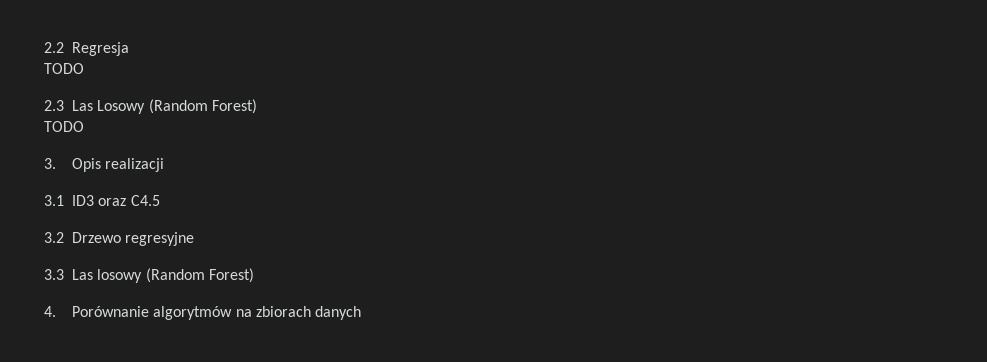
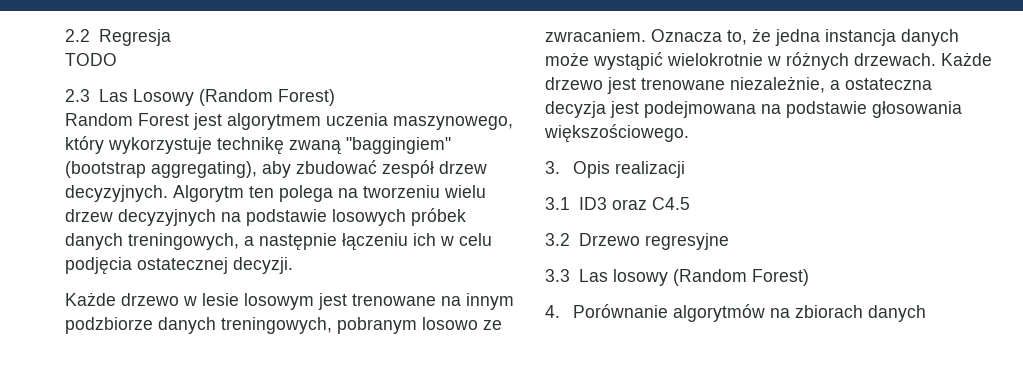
[44,121,84,132] TODO -> [65,113,513,130] [65,136,451,155] [65,160,487,178] [65,185,486,202] [65,208,466,226] [65,233,492,251] [65,257,293,275] [65,292,514,310] [65,317,502,334] [545,28,959,46] [545,52,992,71] [545,76,932,94] [545,101,962,118] [544,124,689,143] Random Forest jest algorytmem uczenia maszynowego, który wykorzystuje technikę zwaną "baggingiem" (bootstrap aggregating), aby zbudować zespół drzew decyzyjnych. Algorytm ten polega na tworzeniu wielu drzew decyzyjnych na podstawie losowych próbek danych treningowych, a następnie łączeniu ich w celu podjęcia ostatecznej decyzji. // Każde drzewo w lesie losowym jest trenowane na innym podzbiorze danych treningowych, pobranym losowo ze zwracaniem. Oznacza to, że jedna instancja danych może wystąpić wielokrotnie w różnych drzewach. Każde drzewo jest trenowane niezależnie, a ostateczna decyzja jest podejmowana na podstawie głosowania większościowego.

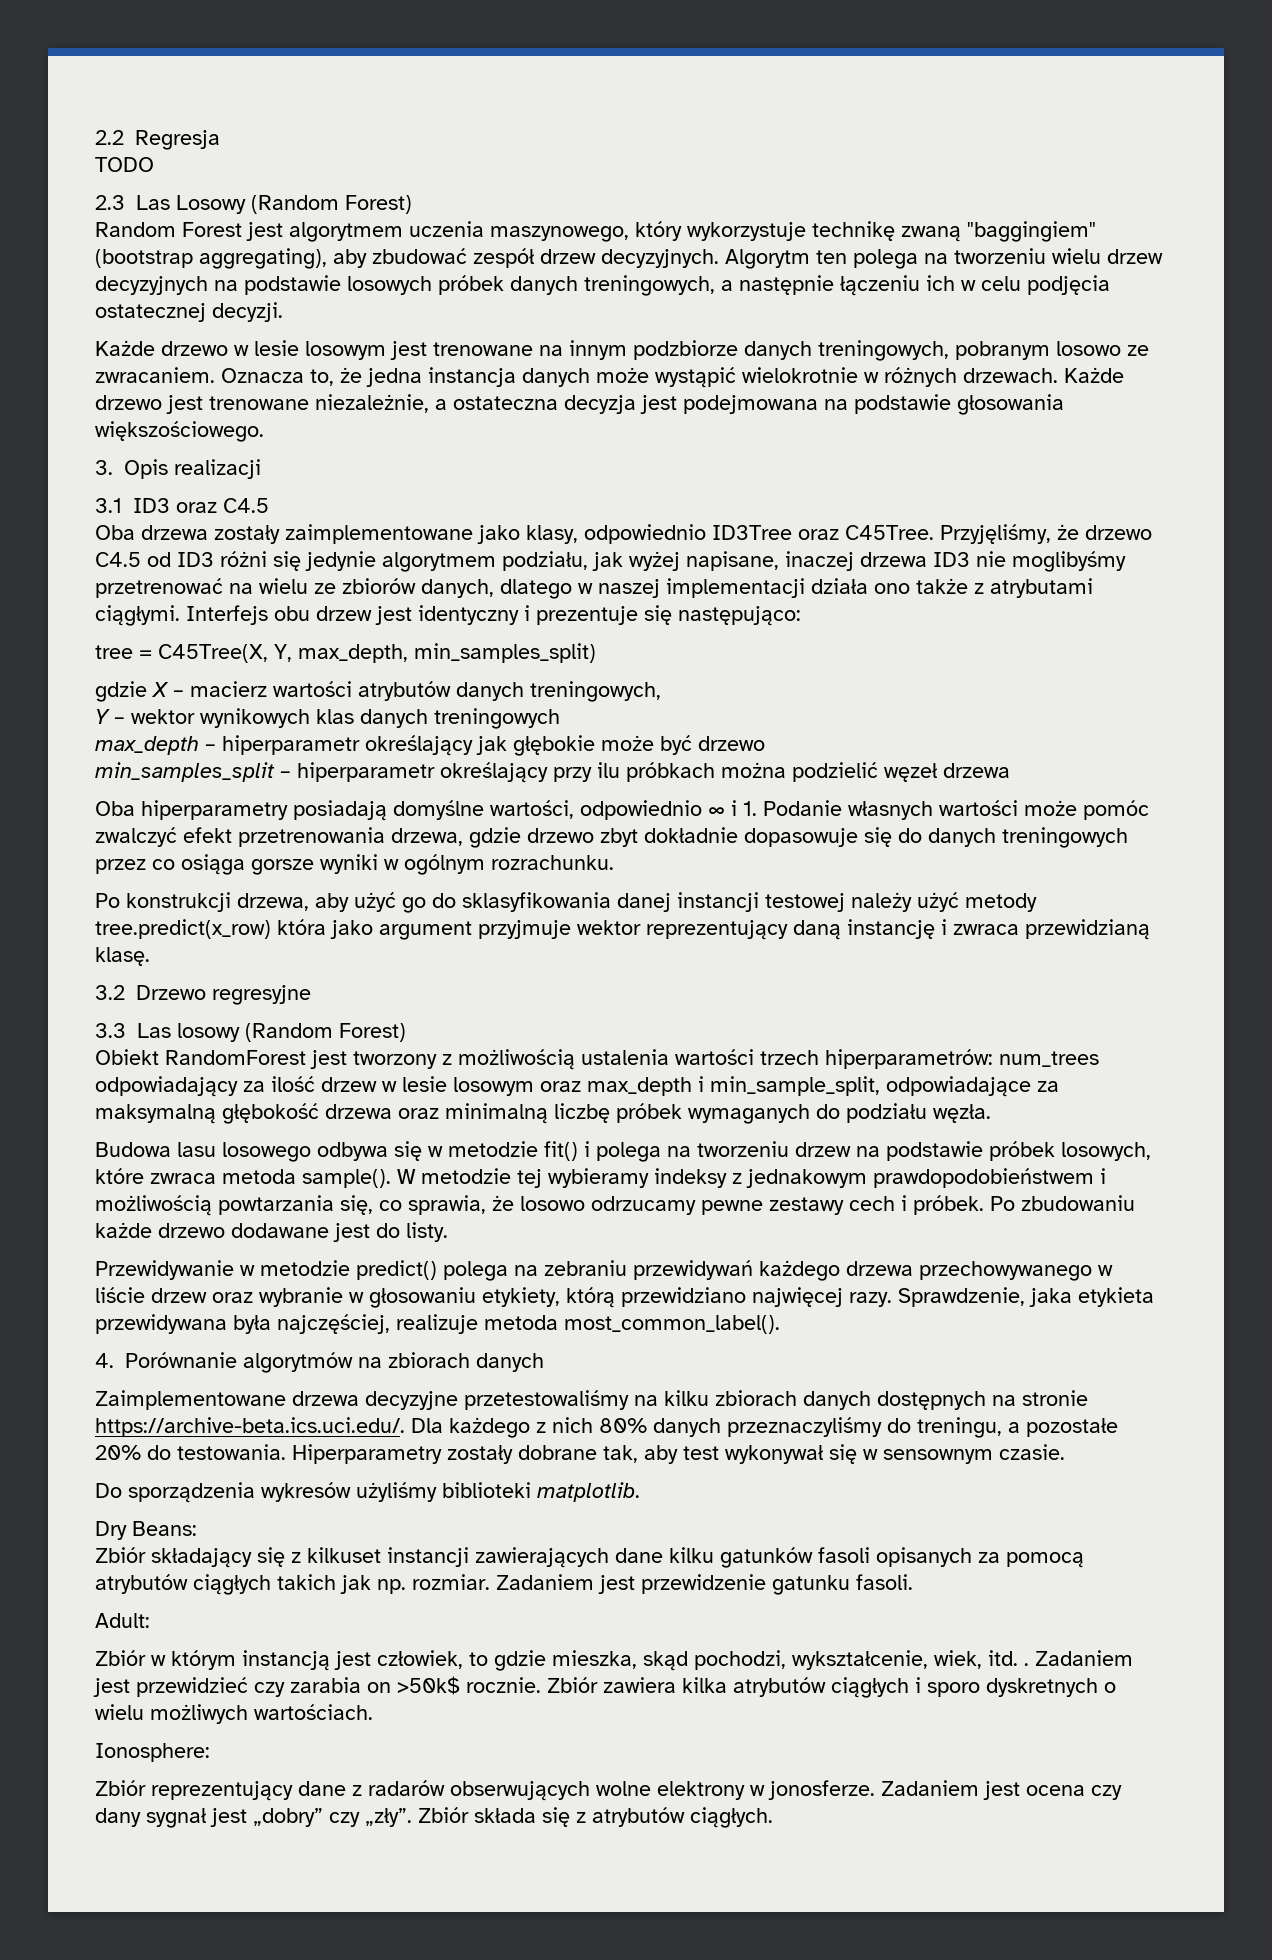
(690, 203) none -> [95,524,1152,544] [95,551,1126,572] [95,578,1093,599] [95,605,801,626] [95,643,596,663] [95,681,661,702] [95,708,560,729] [95,735,765,756] [95,762,1010,783] [95,800,1149,821] [95,827,1128,848] [95,854,614,875] [95,892,1037,913] [95,919,1150,940] [95,947,150,966] // Oba drzewa zostały zaimplementowane jako klasy, odpowiednio ID3Tree oraz C45Tree. Przyjęliśmy, że drzewo C4.5 od ID3 różni się jedynie algorytmem podziału, jak wyżej napisane, inaczej drzewa ID3 nie moglibyśmy przetrenować na wielu ze zbiorów danych, dlatego w naszej implementacji działa ono także z atrybutami ciągłymi. Interfejs obu drzew jest identyczny i prezentuje się następująco: // tree = C45Tree(X, Y, max_depth, min_samples_split) // gdzie X – macierz wartości atrybutów danych treningowych, // Y – wektor wynikowych klas danych treningowych // max_depth – hiperparametr określający jak głębokie może być drzewo // min_samples_split – hiperparametr określający przy ilu próbkach można podzielić węzeł drzewa // Oba hiperparametry posiadają domyślne wartości, odpowiednio ∞ i 1. Podanie własnych wartości może pomóc zwalczyć efekt przetrenowania drzewa, gdzie drzewo zbyt dokładnie dopasowuje się do danych treningowych przez co osiąga gorsze wyniki w ogólnym rozrachunku. // Po konstrukcji drzewa, aby użyć go do sklasyfikowania danej instancji testowej należy użyć metody tree.predict(x_row) która jako argument przyjmuje wektor reprezentujący daną instancję i zwraca przewidzianą klasę.
(809, 277) none -> [95,1049,1099,1070] [95,1076,1059,1097] [95,1103,991,1124] [95,1141,1151,1162] [95,1168,1106,1188] [95,1195,1135,1216] [95,1222,448,1242] [95,1260,1113,1281] [95,1287,1154,1308] [95,1314,780,1334] // Obiekt RandomForest jest tworzony z możliwością ustalenia wartości trzech hiperparametrów: num_trees odpowiadający za ilość drzew w lesie losowym oraz max_depth i min_sample_split, odpowiadające za maksymalną głębokość drzewa oraz minimalną liczbę próbek wymaganych do podziału węzła. // Budowa lasu losowego odbywa się w metodzie fit() i polega na tworzeniu drzew na podstawie próbek losowych, które zwraca metoda sample(). W metodzie tej wybieramy indeksy z jednakowym prawdopodobieństwem i możliwością powtarzania się, co sprawia, że losowo odrzucamy pewne zestawy cech i próbek. Po zbudowaniu każde drzewo dodawane jest do listy. // Przewidywanie w metodzie predict() polega na zebraniu przewidywań każdego drzewa przechowywanego w liście drzew oraz wybranie w głosowaniu etykiety, którą przewidziano najwięcej razy. Sprawdzenie, jaka etykieta przewidywana była najczęściej, realizuje metoda most_common_label().
(926, 313) none -> [95,1390,1088,1410] [95,1417,1118,1438] [95,1444,1065,1464] [95,1482,640,1503] [95,1521,197,1540] [95,1547,1084,1568] [95,1574,913,1595] [95,1613,150,1628] [95,1650,1133,1671] [93,1676,1116,1698] [95,1704,373,1724] [95,1743,210,1762] [95,1780,1122,1801] [95,1807,773,1828] // Zaimplementowane drzewa decyzyjne przetestowaliśmy na kilku zbiorach danych dostępnych na stronie https://archive-beta.ics.uci.edu/. Dla każdego z nich 80% danych przeznaczyliśmy do treningu, a pozostałe 20% do testowania. Hiperparametry zostały dobrane tak, aby test wykonywał się w sensownym czasie. // Do sporządzenia wykresów użyliśmy biblioteki matplotlib. // Dry Beans: // Zbiór składający się z kilkuset instancji zawierających dane kilku gatunków fasoli opisanych za pomocą atrybutów ciągłych takich jak np. rozmiar. Zadaniem jest przewidzenie gatunku fasoli. // Adult: // Zbiór w którym instancją jest człowiek, to gdzie mieszka, skąd pochodzi, wykształcenie, wiek, itd. . Zadaniem jest przewidzieć czy zarabia on >50k$ rocznie. Zbiór zawiera kilka atrybutów ciągłych i sporo dyskretnych o wielu możliwych wartościach. // Ionosphere: // Zbiór reprezentujący dane z radarów obserwujących wolne elektrony w jonosferze. Zadaniem jest ocena czy dany sygnał jest „dobry” czy „zły”. Zbiór składa się z atrybutów ciągłych.

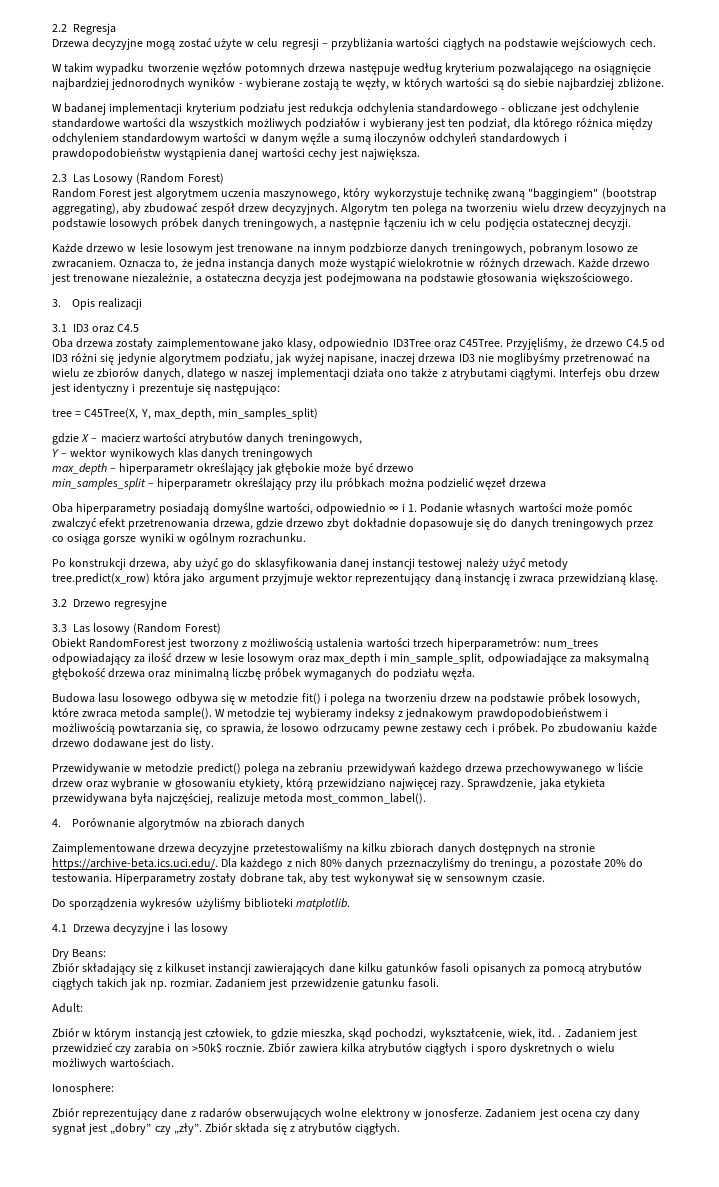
[95,157,154,172] TODO -> [52,38,656,50] [52,63,651,75] [52,78,664,90] [52,103,639,115] [52,118,654,130] [52,133,567,145] [52,148,421,160] Drzewa decyzyjne mogą zostać użyte w celu regresji – przybliżania wartości ciągłych na podstawie wejściowych cech. // W takim wypadku tworzenie węzłów potomnych drzewa następuje według kryterium pozwalającego na osiągnięcie najbardziej jednorodnych wyników - wybierane zostają te węzły, w których wartości są do siebie najbardziej zbliżone. // W badanej implementacji kryterium podziału jest redukcja odchylenia standardowego - obliczane jest odchylenie standardowe wartości dla wszystkich możliwych podziałów i wybierany jest ten podział, dla którego różnica między odchyleniem standardowym wartości w danym węźle a sumą iloczynów odchyleń standardowych i prawdopodobieństw wystąpienia danej wartości cechy jest największa.
(640, 1492) none -> [52,923,228,935] // 4.1 Drzewa decyzyjne i las losowy

